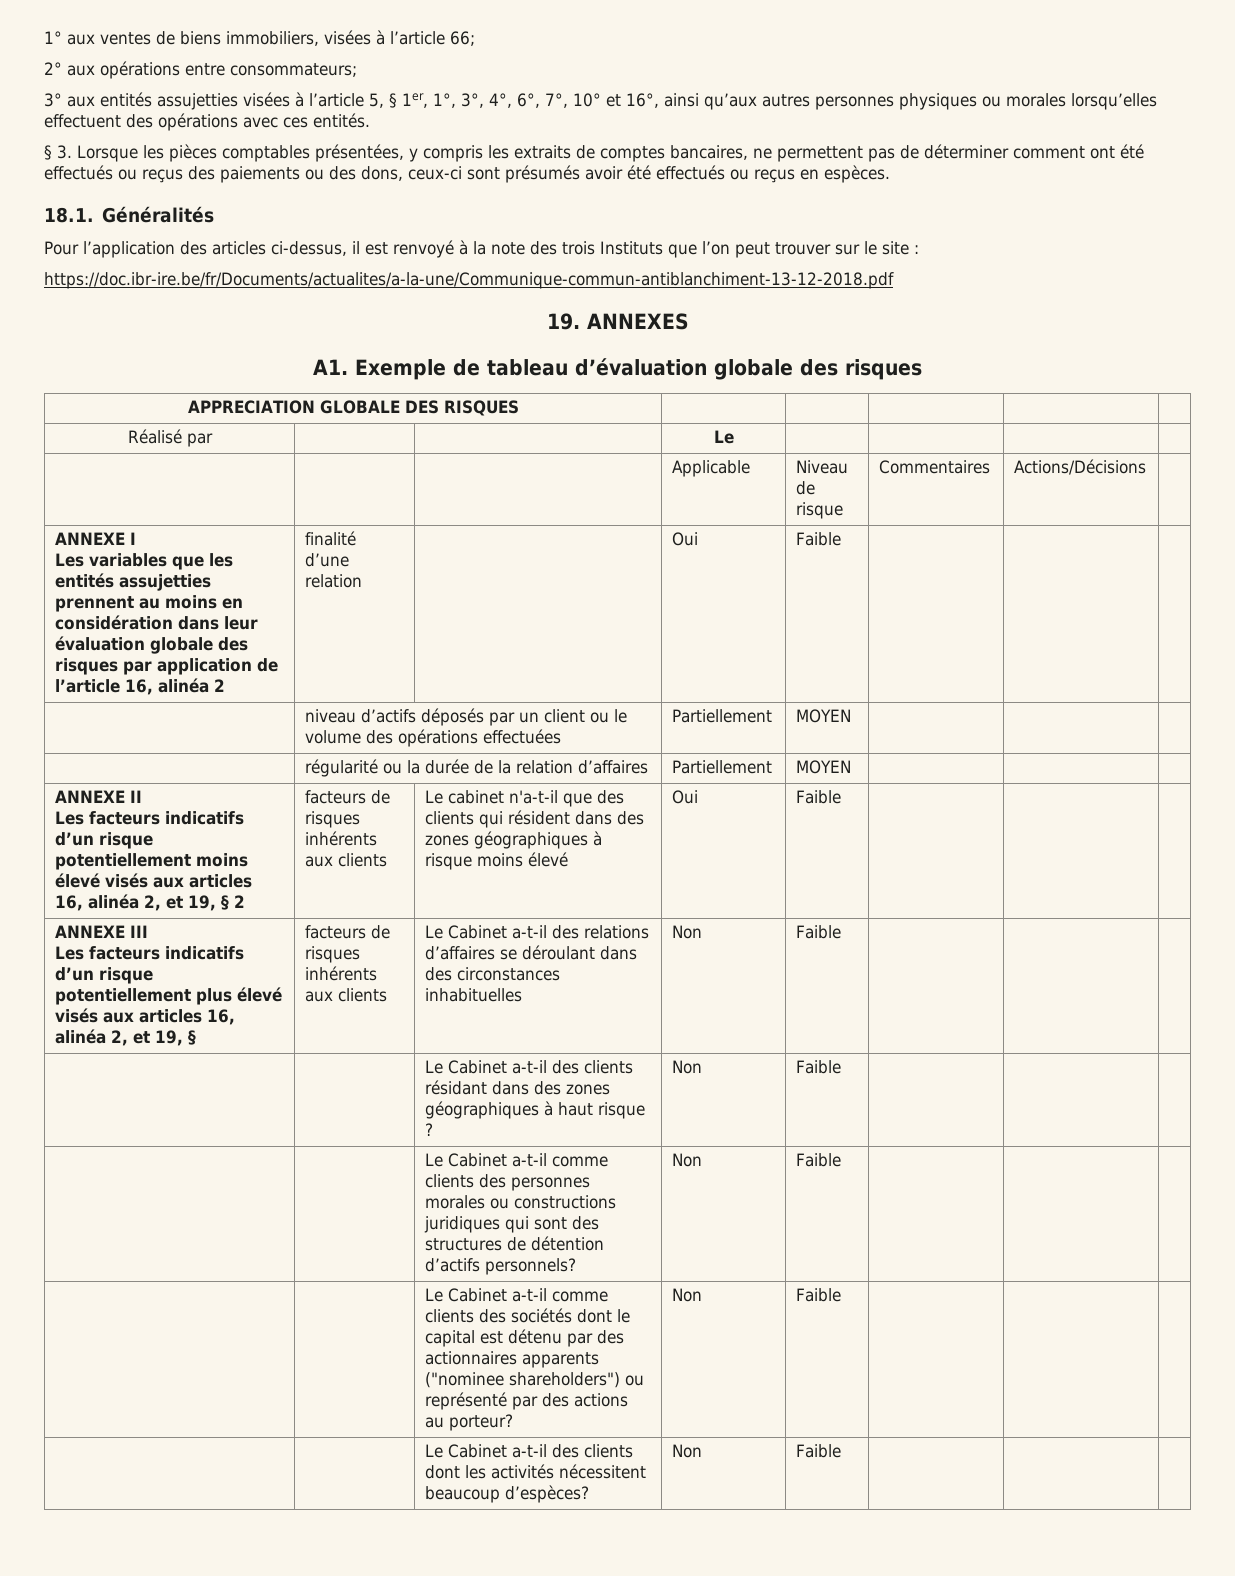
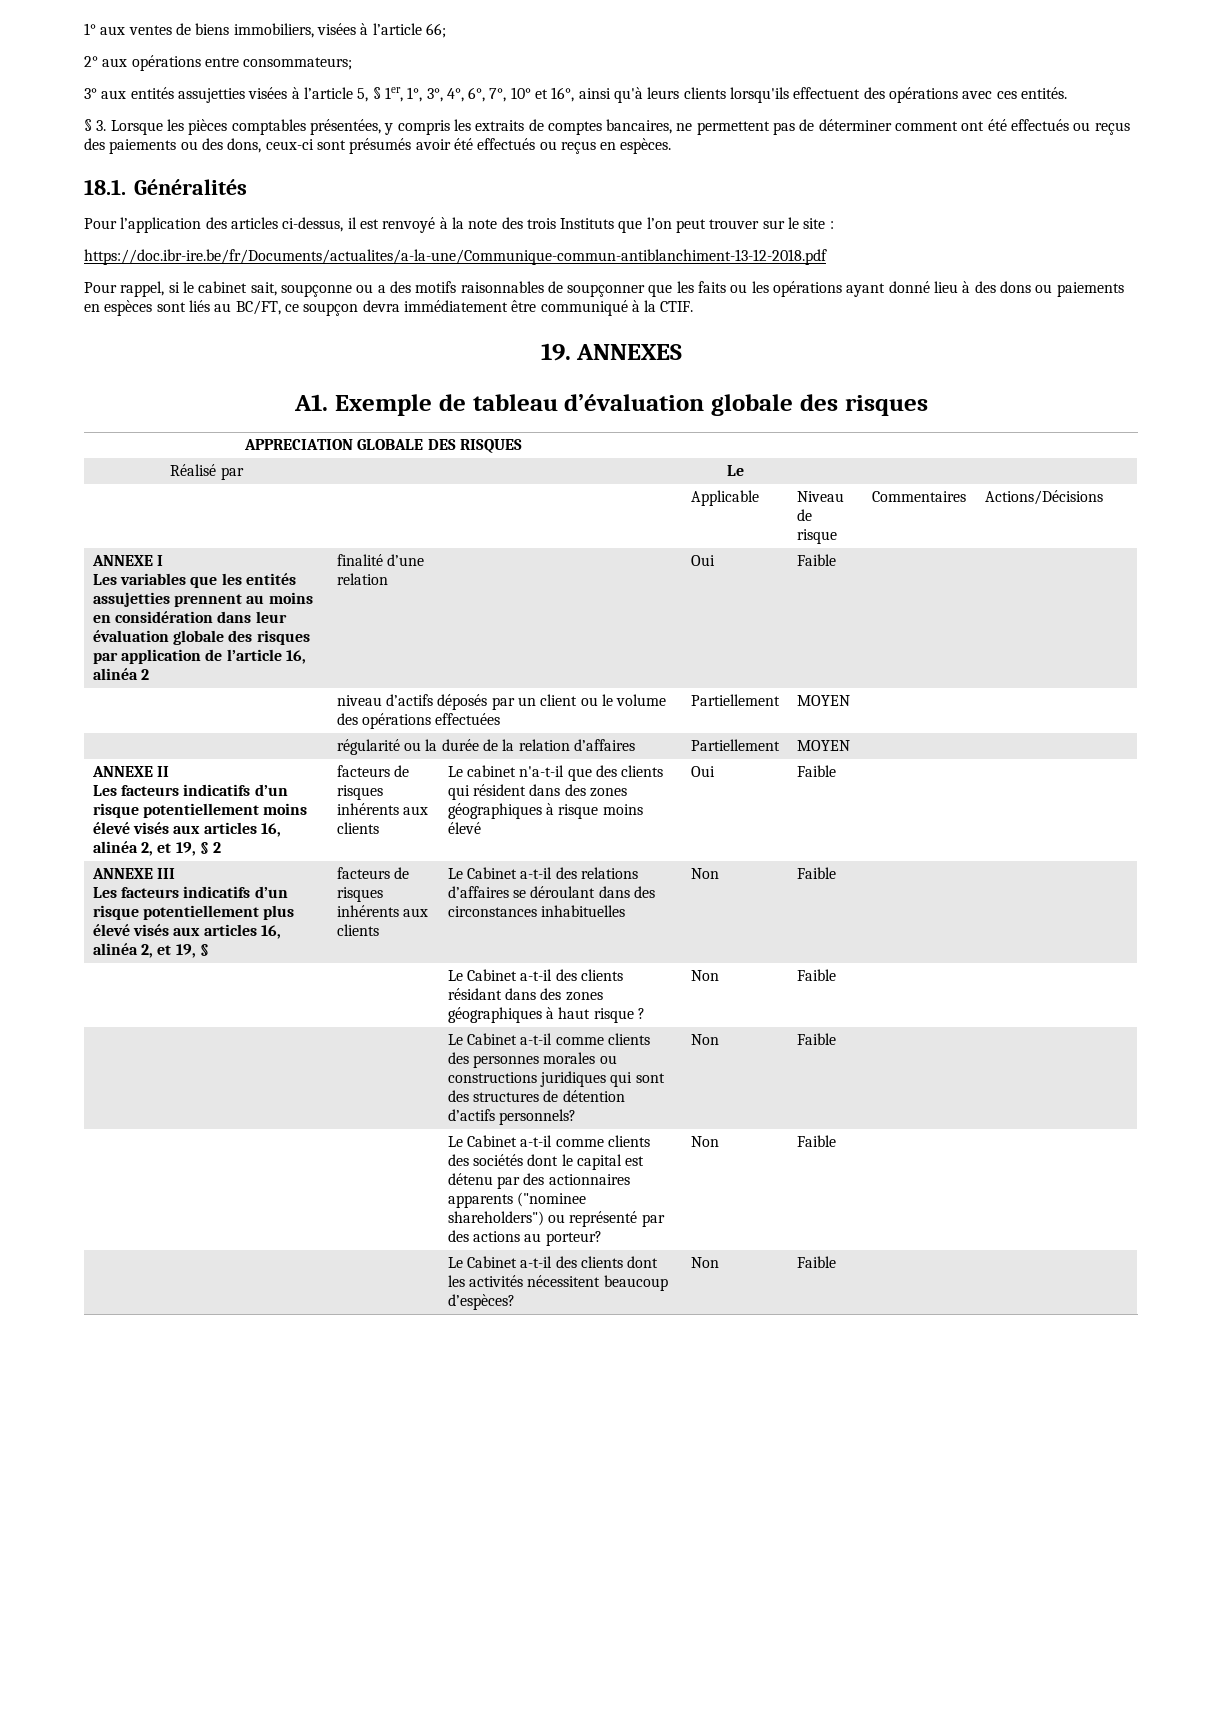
[704,93,1157,110] qu’aux autres personnes physiques ou morales lorsqu’elles -> [614,87,790,103] qu'à leurs clients lorsqu'ils
(894, 280) none -> [84,281,1124,297] [84,300,694,316] // Pour rappel, si le cabinet sait, soupçonne ou a des motifs raisonnables de soupçonner que les faits ou les opérations ayant donné lieu à des dons ou paiements en espèces sont liés au BC/FT, ce soupçon devra immédiatement être communiqué à la CTIF.

